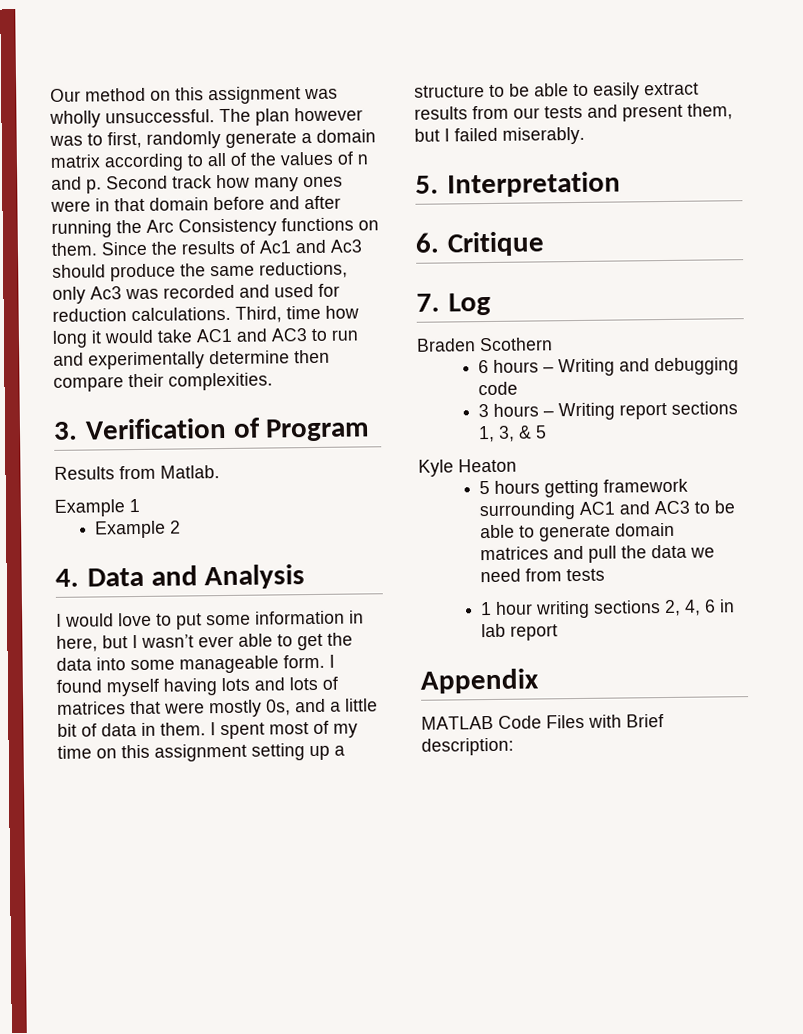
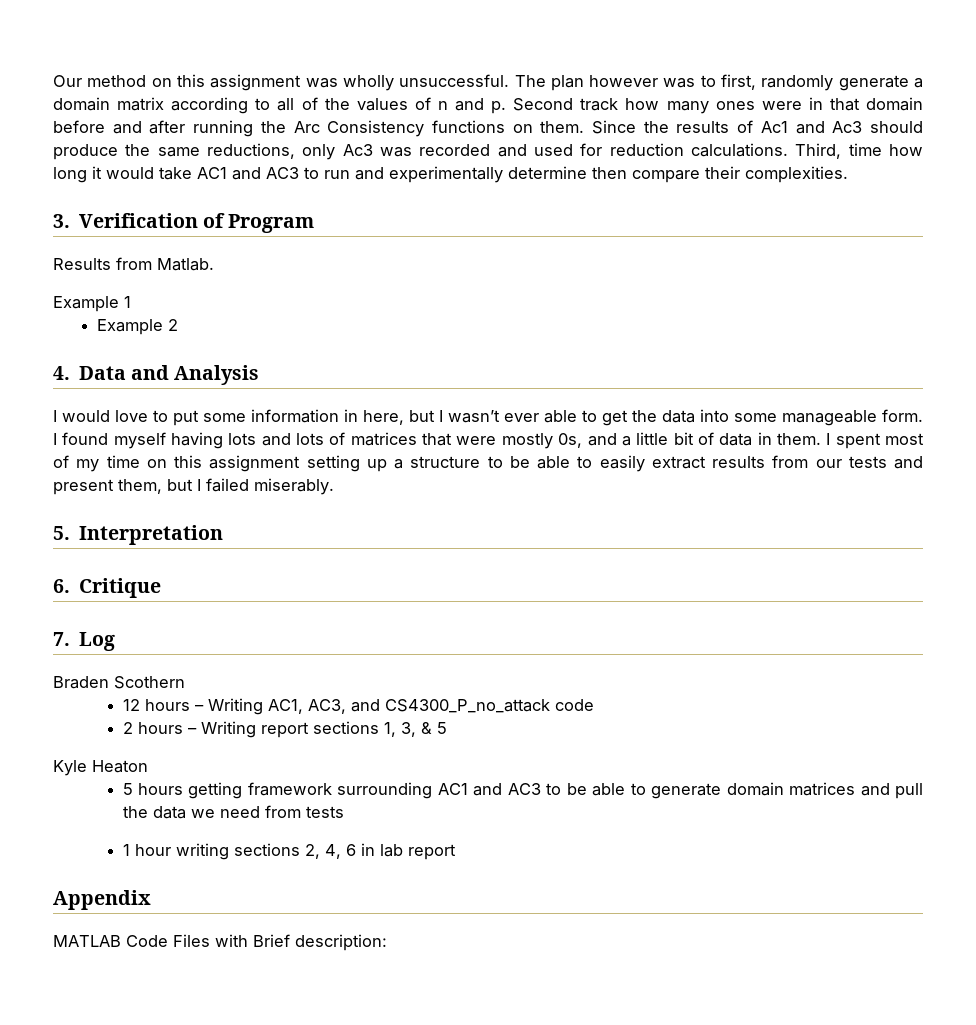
[478,357,740,377] 6 hours – Writing and debugging -> [122,698,550,715] 12 hours – Writing AC1, AC3, and CS4300_P_no_attack
[478,403,490,418] 3 -> [122,722,133,734] 2

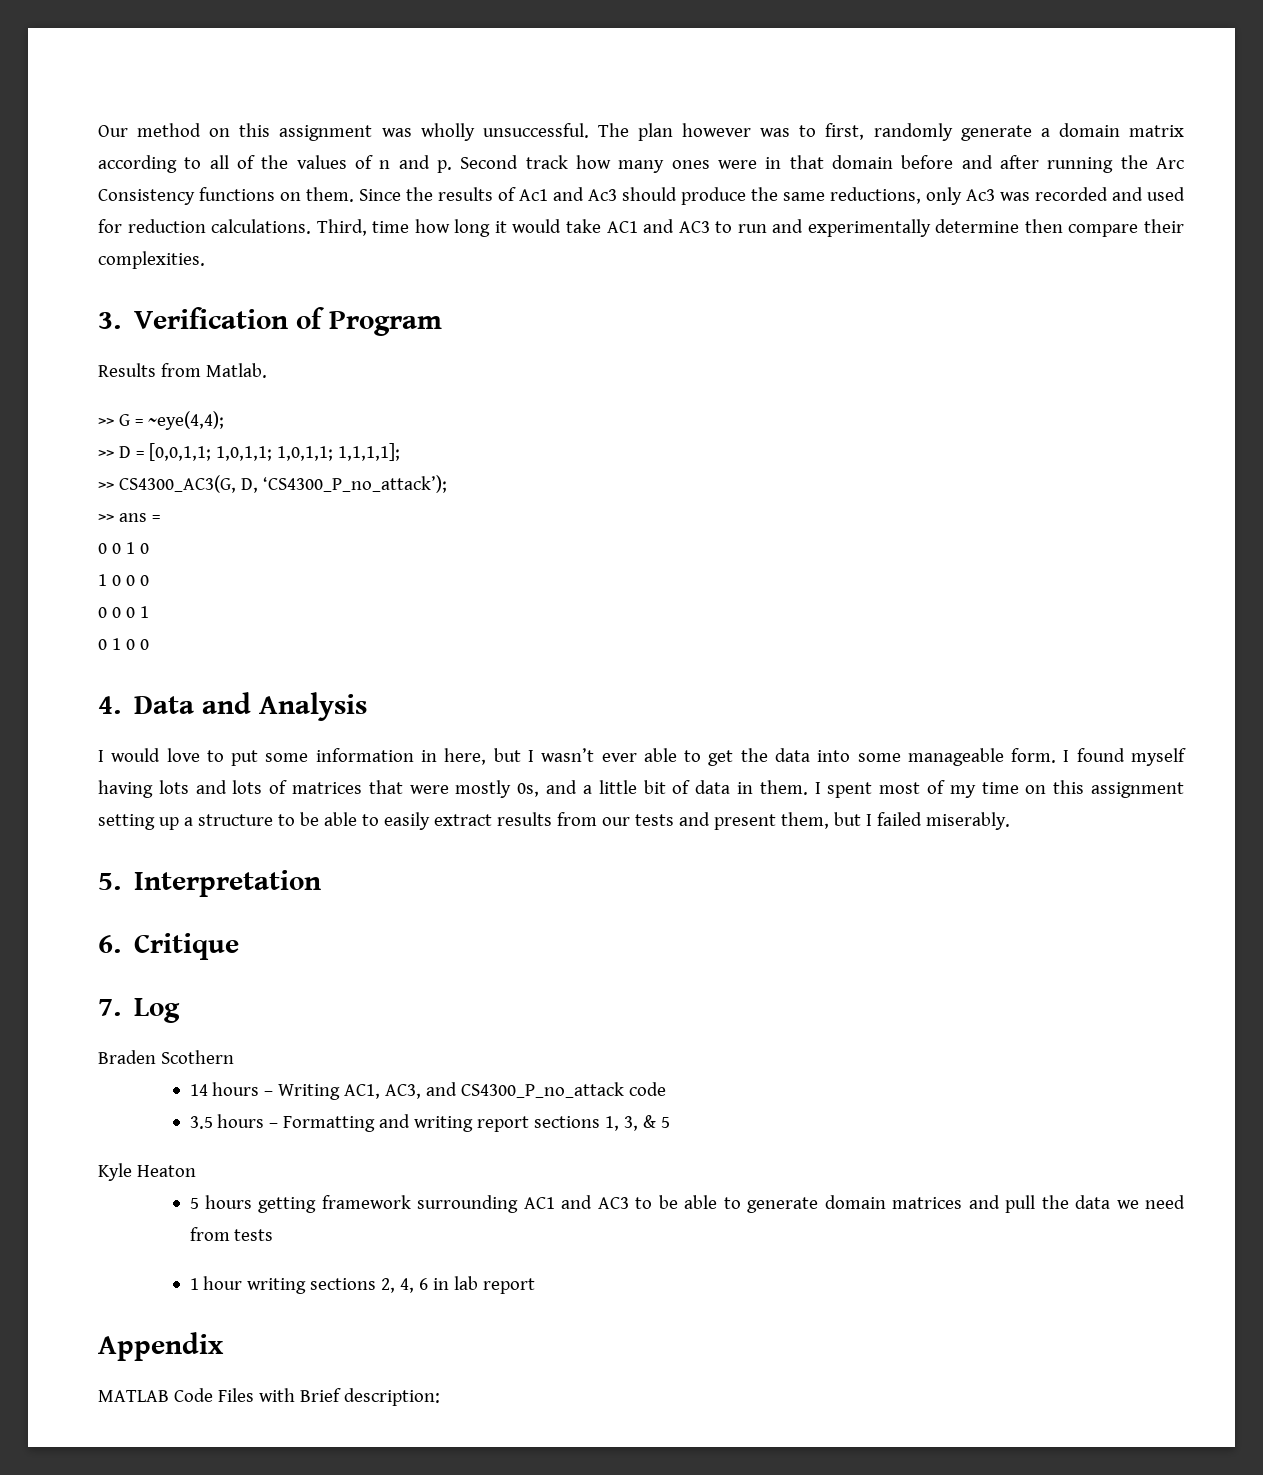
[53,296,131,312] [96,319,178,335] Example 1 // Example 2 -> [98,411,224,430] [98,443,400,461] [98,475,447,493] [98,513,160,522] [98,542,149,554] [98,574,149,586] [98,606,149,618] [98,638,149,650] >> G = ~eye(4,4); // >> D = [0,0,1,1; 1,0,1,1; 1,0,1,1; 1,1,1,1]; // >> CS4300_AC3(G, D, ‘CS4300_P_no_attack’); // >> ans = // 0 0 1 0 // 1 0 0 0 // 0 0 0 1 // 0 1 0 0
[122,699,140,711] 12 -> [189,1084,208,1096] 14
[122,721,256,738] 2 hours – Writing -> [189,1114,474,1132] 3.5 hours – Formatting and writing

